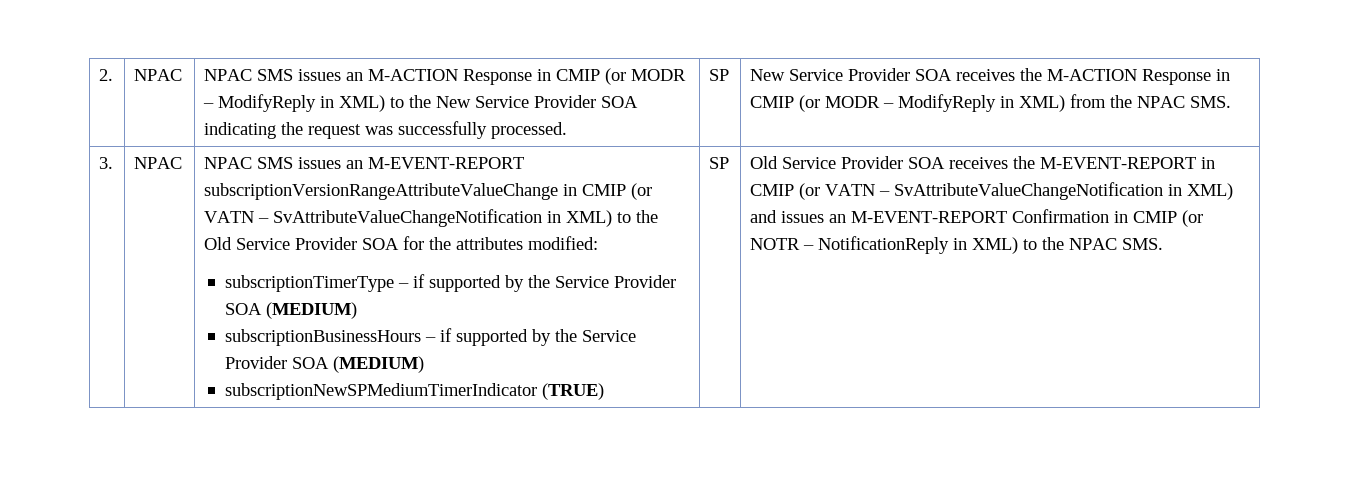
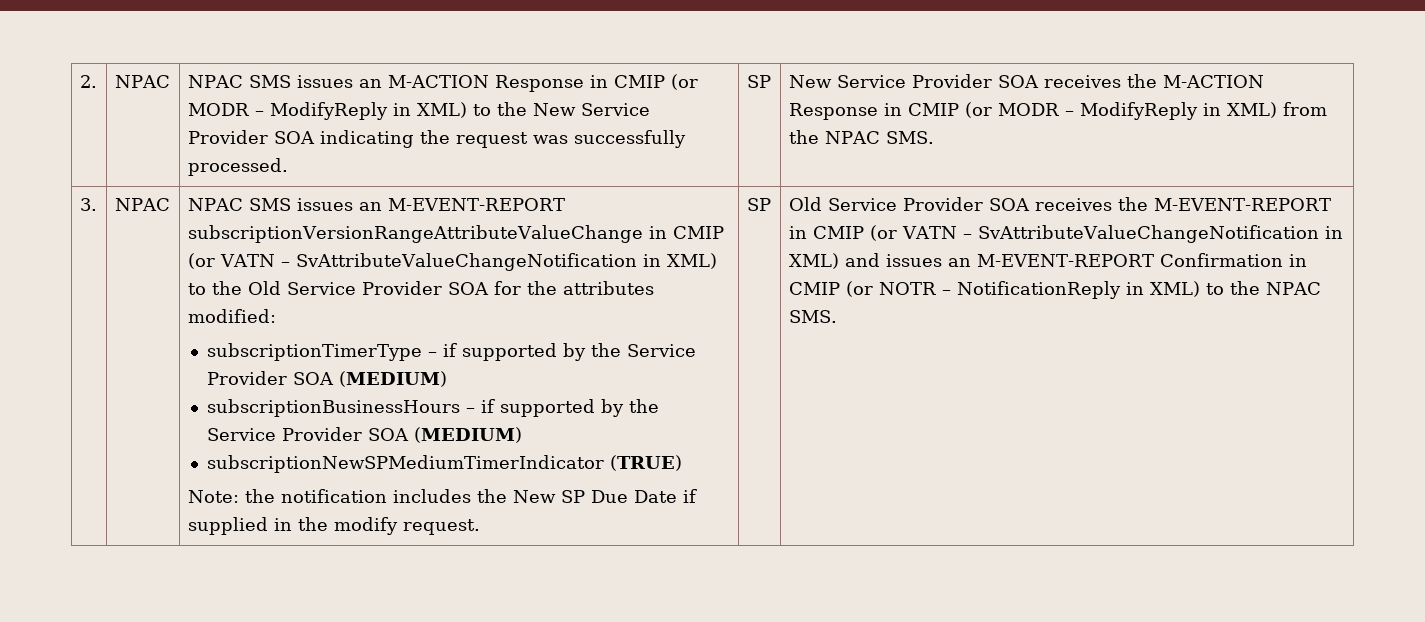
(604, 391) none -> [187,489,697,503] [187,517,480,535] // Note: the notification includes the New SP Due Date if supplied in the modify request.

